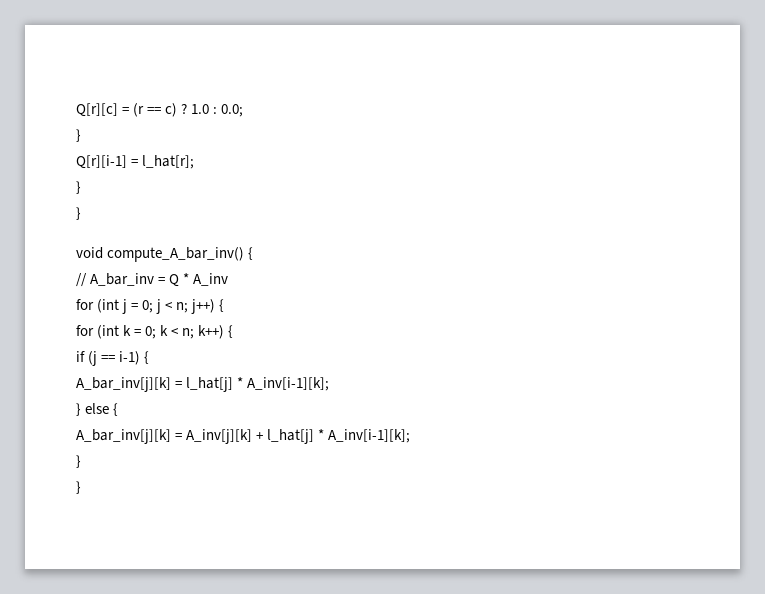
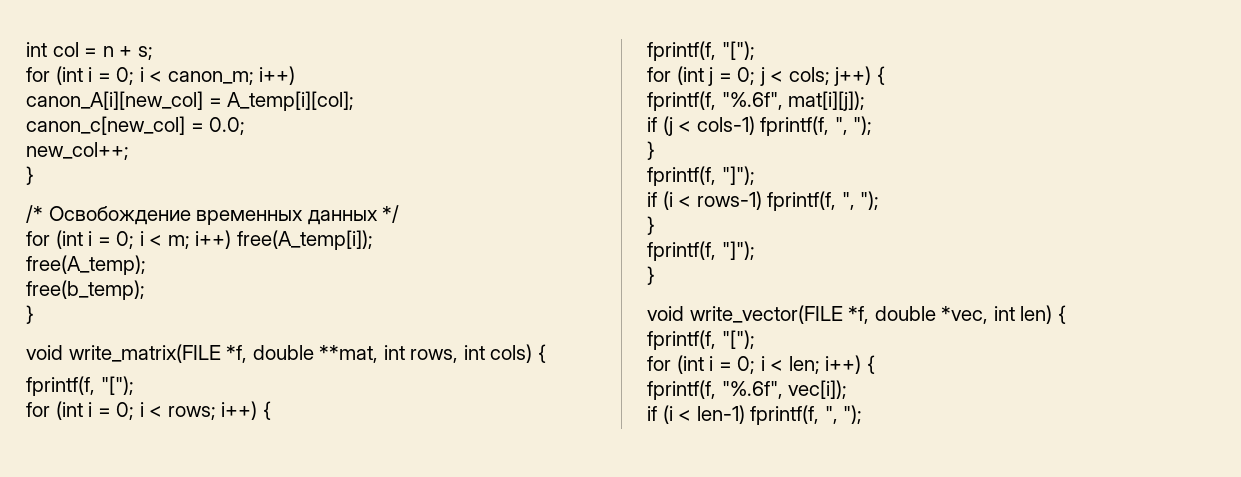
[76,103,218,117] Q[r][c] = (r == c) ? 1.0 : -> [26,42,153,60] [26,66,296,85] [26,91,355,111] [26,116,204,135] int col = n + s; // for (int i = 0; i < canon_m; i++) // canon_A[i][new_col] = A_temp[i][col]; // canon_c[new_col] =
[76,129,81,142] [76,155,195,169] [76,181,81,194] [76,207,81,220] [76,247,254,262] [76,273,229,287] // } // Q[r][i-1] = l_hat[r]; // } // } // void compute_A_bar_inv() { // // A_bar_inv = Q * A_inv -> [26,142,129,160] [26,166,34,185] [26,205,400,225] [26,230,373,250] [26,255,146,275] [26,280,145,300] [26,305,34,324] [26,344,546,363] [26,376,134,396] [26,401,271,420] [647,41,755,61] // new_col++; // } // /* Освобождение временных данных */ // for (int i = 0; i < m; i++) free(A_temp[i]); // free(A_temp); // free(b_temp); // } // void write_matrix(FILE *f, double **mat, int rows, int cols) { // fprintf(f, "["); // for (int i = 0; i < rows; i++) { // fprintf(f, "[");
[176,302,189,313] n; -> [788,67,830,85] cols;
[76,325,234,339] [76,351,150,366] [76,377,330,392] [76,403,119,416] [76,429,411,444] [76,455,81,468] [76,481,81,494] for (int k = 0; k < n; k++) { // if (j == i-1) { // A_bar_inv[j][k] = l_hat[j] * A_inv[i-1][k]; // } else { // A_bar_inv[j][k] = A_inv[j][k] + l_hat[j] * A_inv[i-1][k]; // } // } -> [647,91,866,111] [647,116,873,136] [647,141,655,160] [647,166,755,186] [647,191,880,211] [647,216,655,235] [647,241,755,261] [647,266,655,285] [647,305,1066,324] [647,330,755,350] [647,355,875,374] [647,380,848,400] [647,405,863,425] fprintf(f, "%.6f", mat[i][j]); // if (j < cols-1) fprintf(f, ", "); // } // fprintf(f, "]"); // if (i < rows-1) fprintf(f, ", "); // } // fprintf(f, "]"); // } // void write_vector(FILE *f, double *vec, int len) { // fprintf(f, "["); // for (int i = 0; i < len; i++) { // fprintf(f, "%.6f", vec[i]); // if (i < len-1) fprintf(f, ", ");

